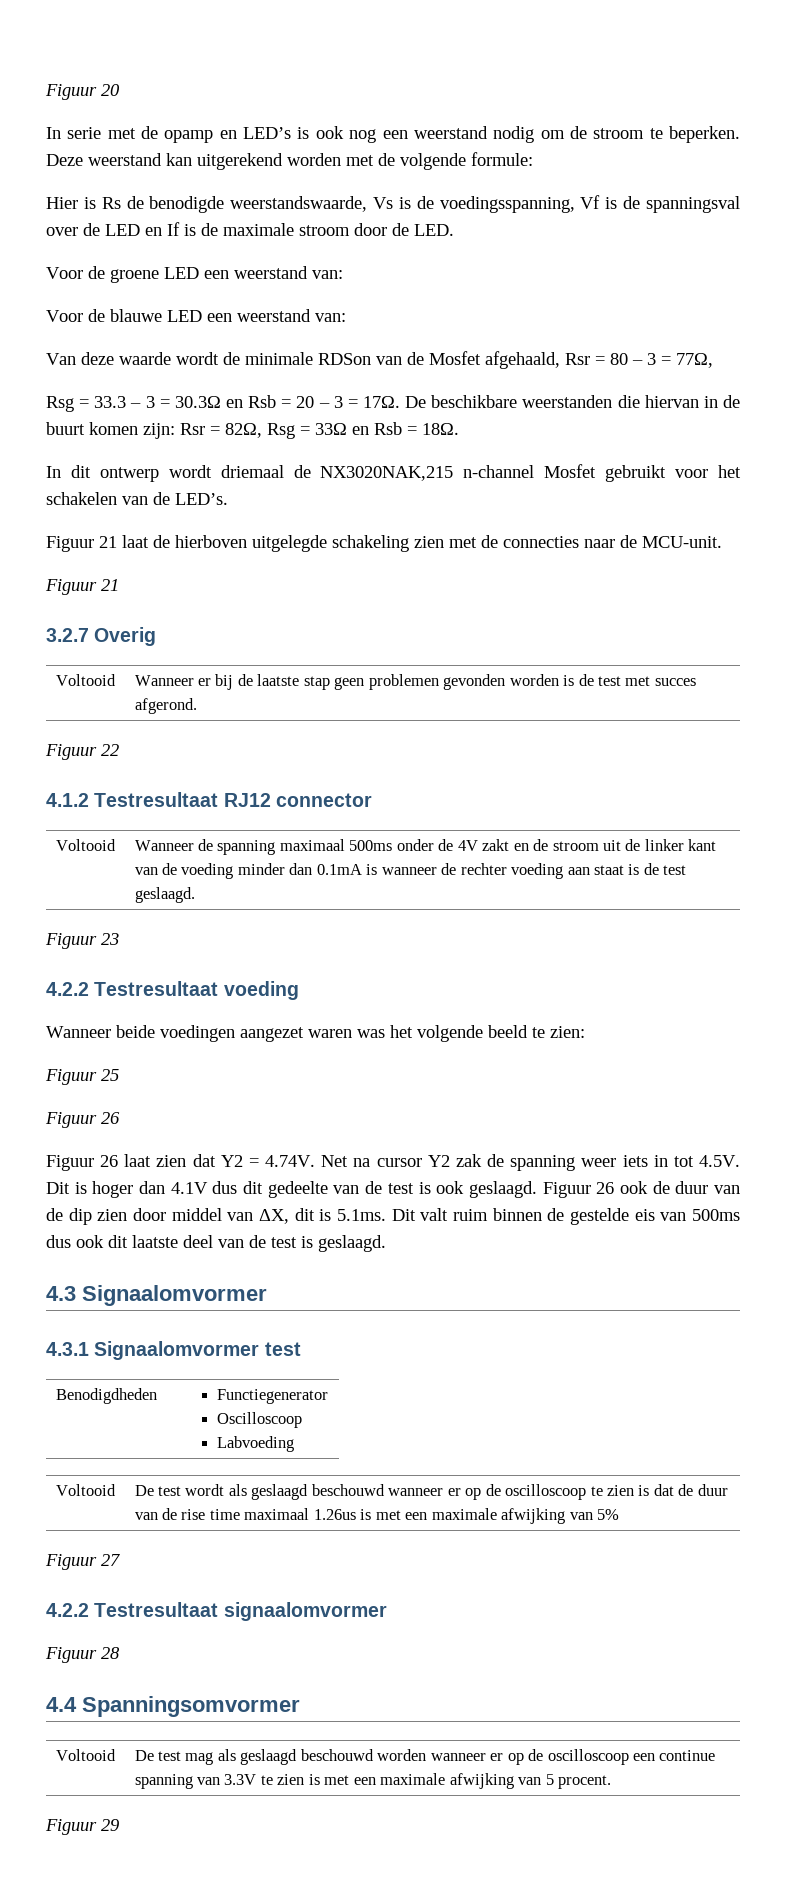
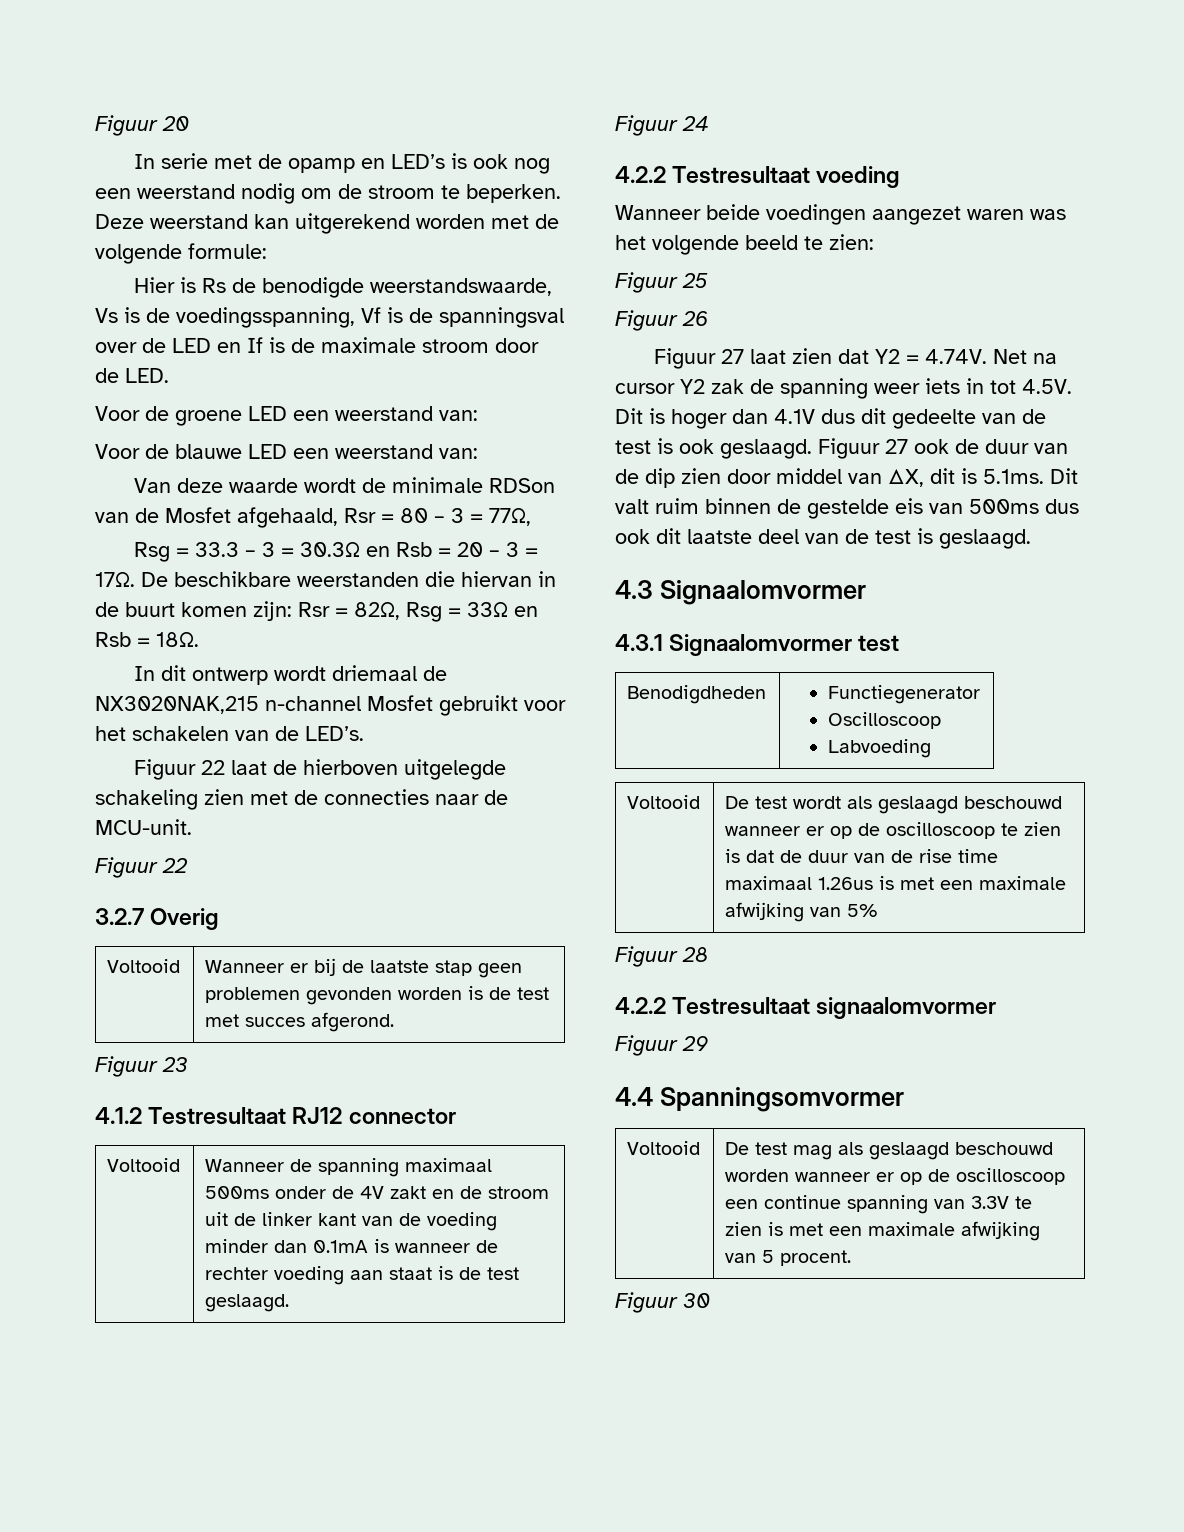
[99,536,117,548] 21 -> [201,760,226,775] 22
[101,579,119,591] 21 -> [162,858,188,873] 22
[101,744,119,756] 22 -> [162,1057,188,1072] 23
[101,933,119,945] 23 -> [682,116,709,131] 24
[100,1155,119,1167] 26 -> [721,349,745,364] 27
[596,1182,615,1194] 26 -> [885,439,908,454] 27
[101,1554,120,1566] 27 -> [682,947,709,962] 28
[101,1647,120,1659] 28 -> [682,1036,708,1051] 29
[101,1819,119,1831] 29 -> [683,1293,710,1308] 30

